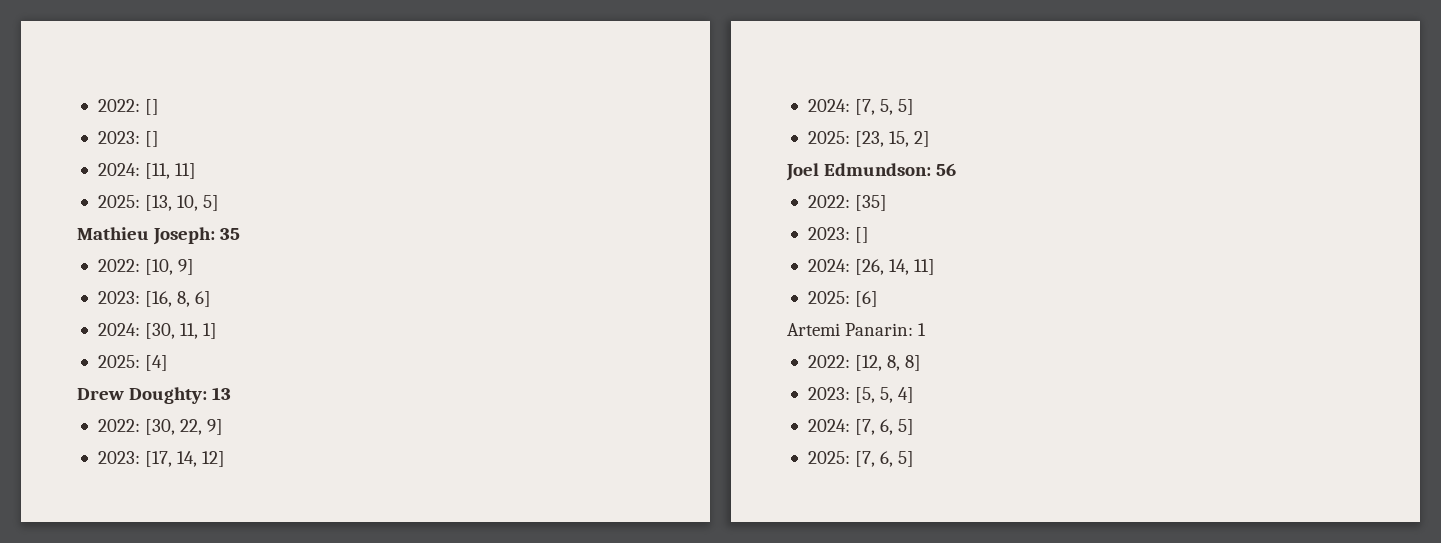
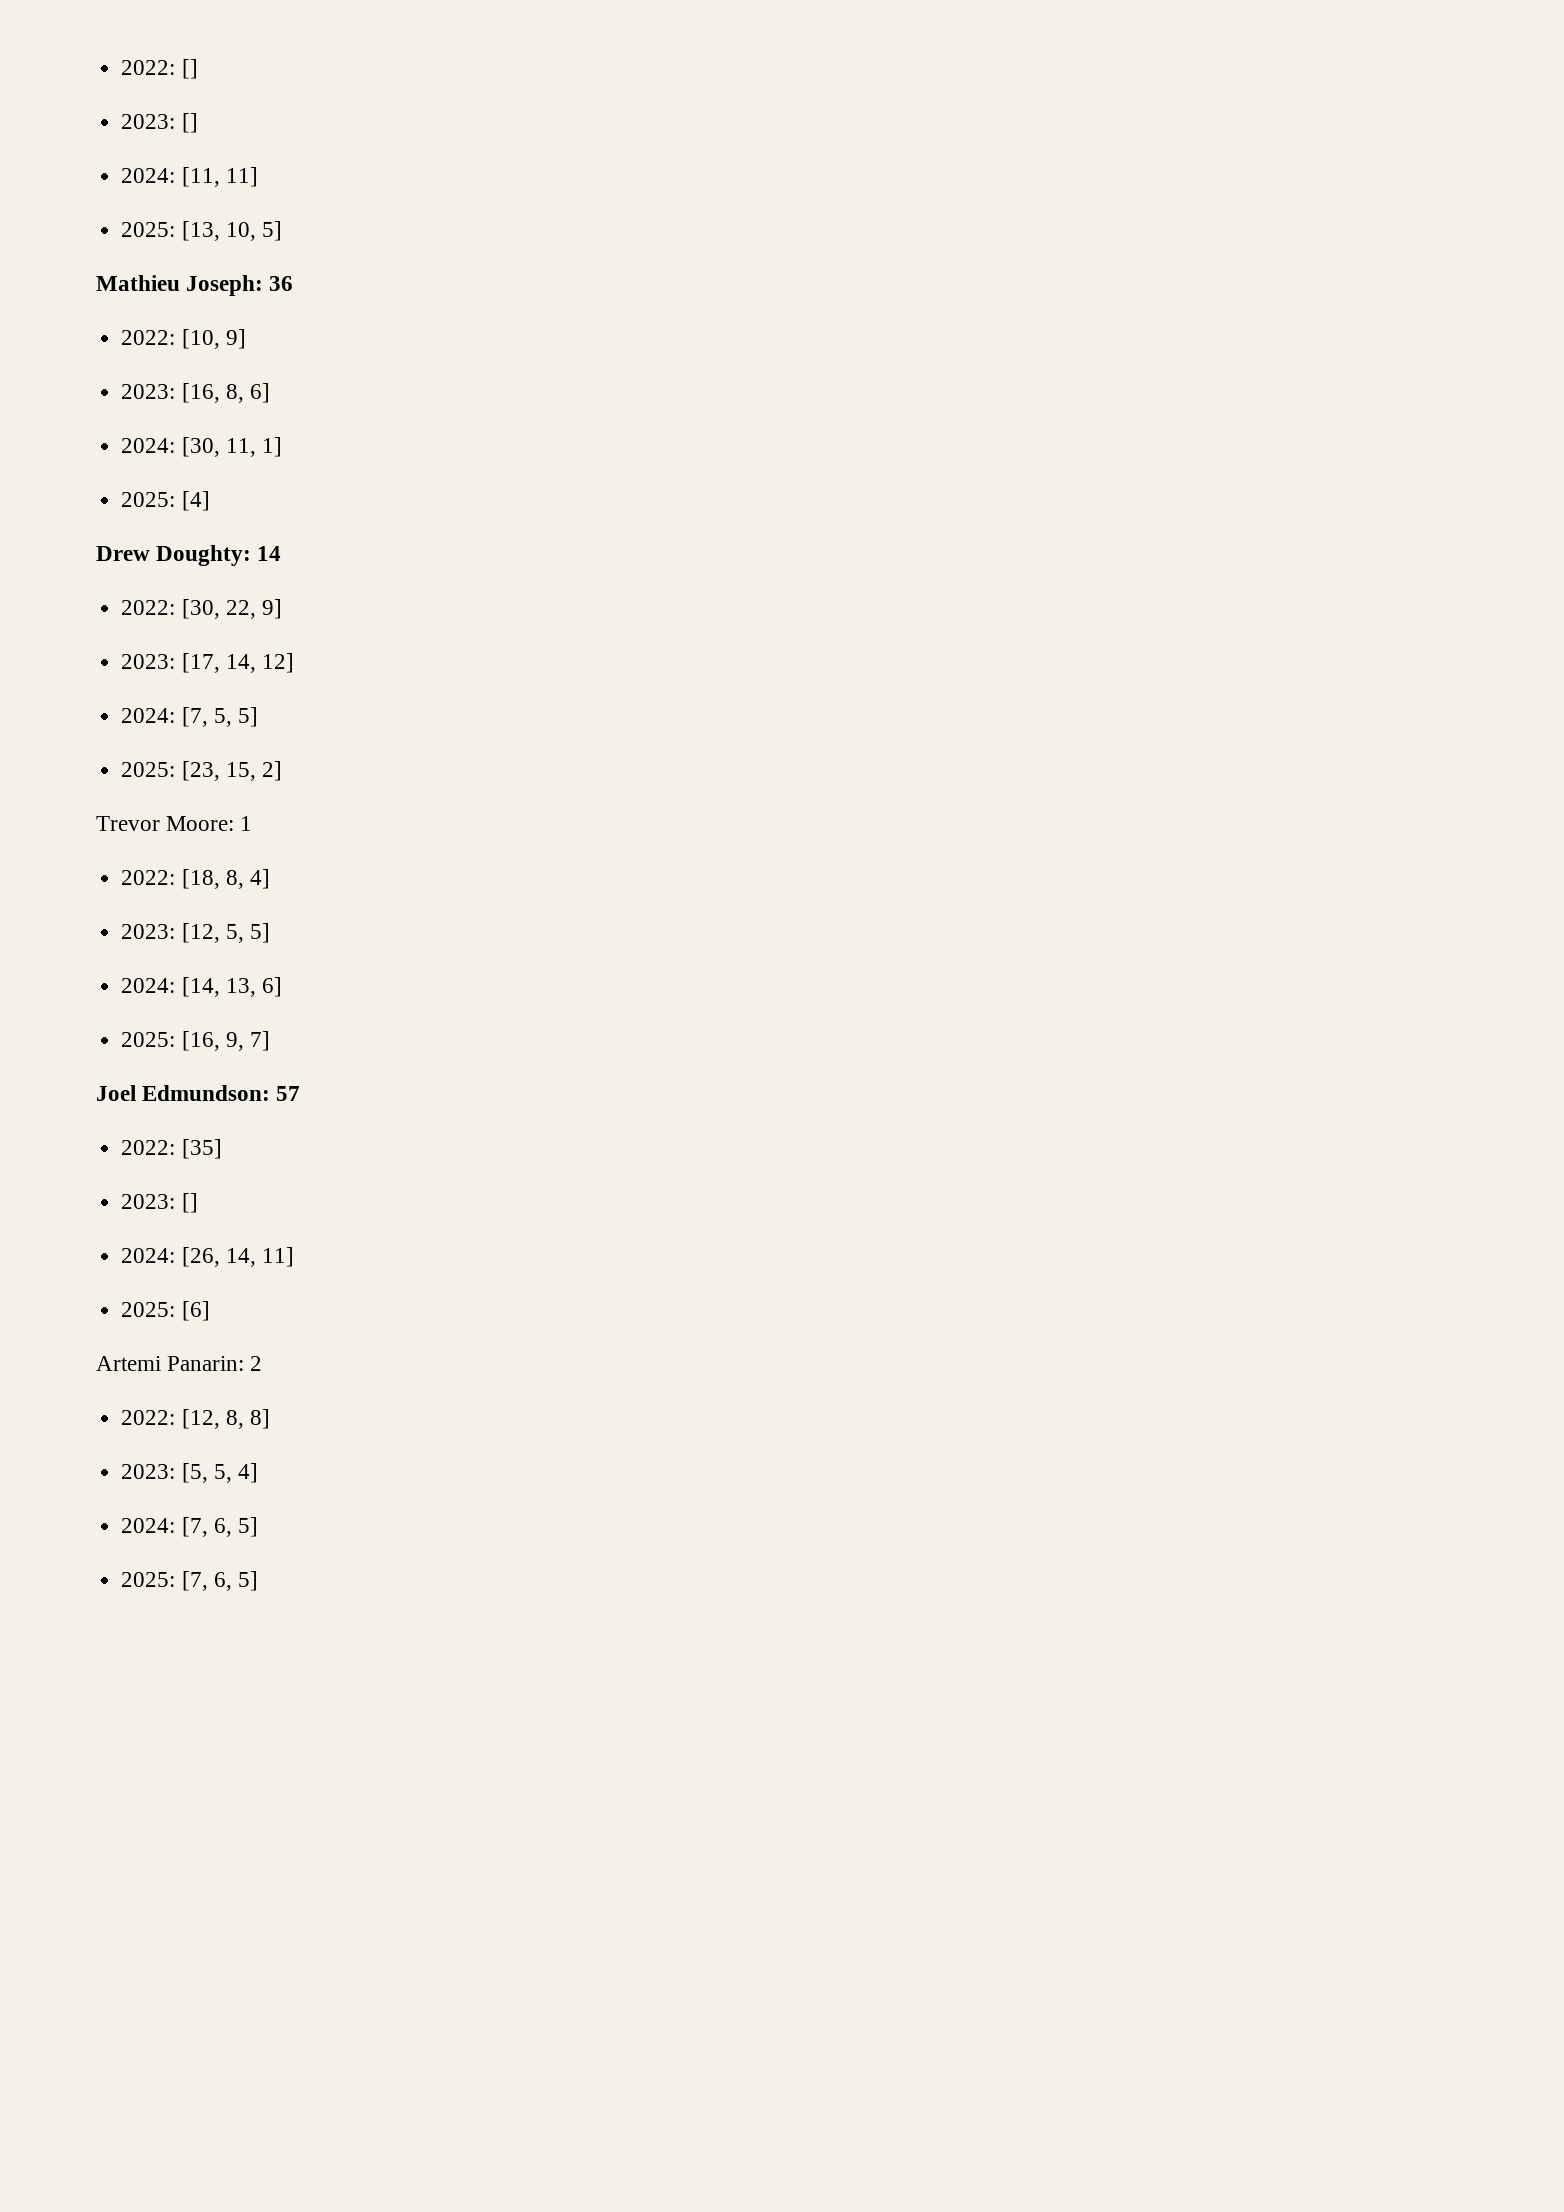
[220,228,241,240] 35 -> [269,276,294,291] 36
[212,387,232,400] 13 -> [257,546,282,561] 14
(931, 139) none -> [96,816,253,831] [121,869,270,889] [121,923,270,943] [121,977,282,997] [121,1031,270,1051] // Trevor Moore: 1 // 2022: [18, 8, 4] // 2023: [12, 5, 5] // 2024: [14, 13, 6] // 2025: [16, 9, 7]
[936,163,957,176] 56 -> [276,1086,301,1101] 57
[918,323,927,336] 1 -> [250,1356,263,1371] 2

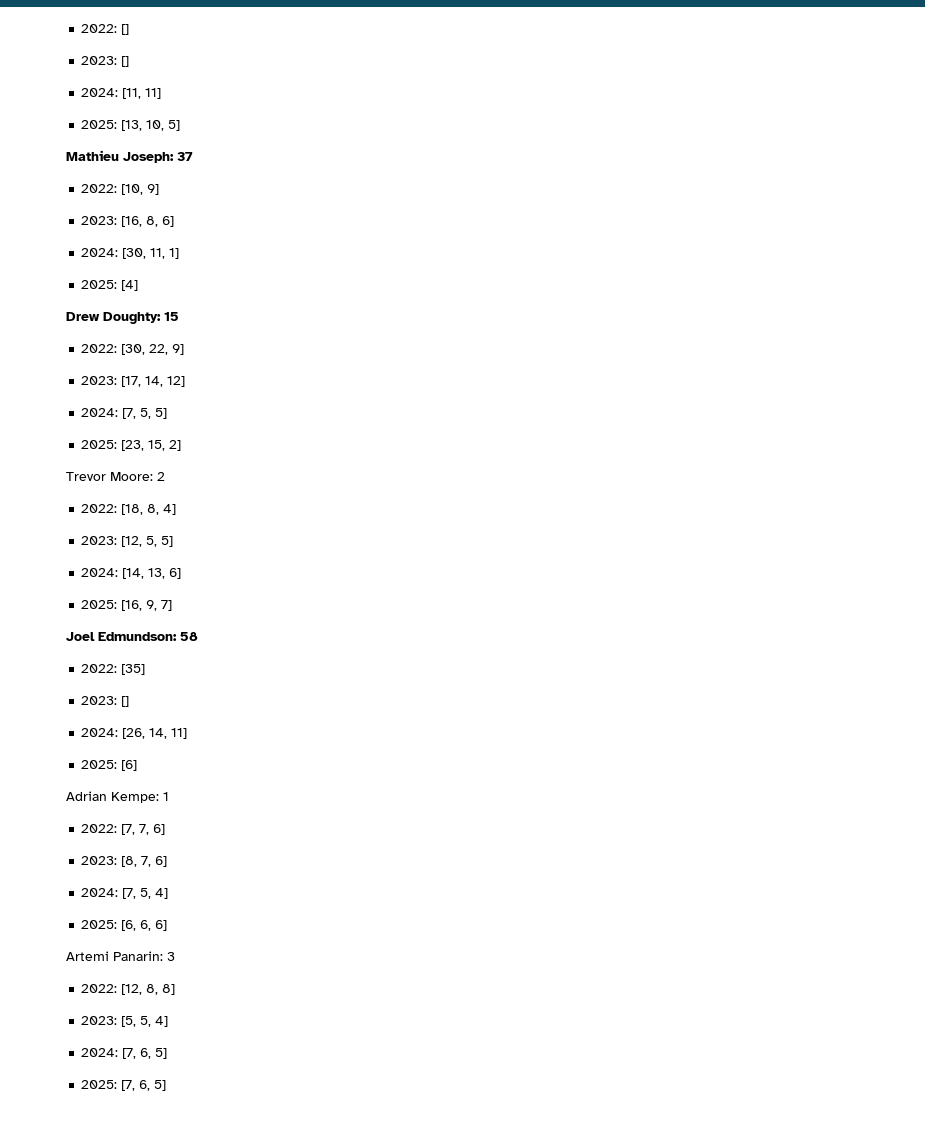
[269,276,294,291] 36 -> [177,152,193,161] 37
[257,546,282,561] 14 -> [164,312,179,321] 15
[240,816,253,831] 1 -> [157,472,165,481] 2
[276,1086,301,1101] 57 -> [180,632,198,641] 58
(210, 1311) none -> [66,791,169,803] [81,824,166,835] [81,856,168,867] [81,888,169,899] [81,920,168,931] // Adrian Kempe: 1 // 2022: [7, 7, 6] // 2023: [8, 7, 6] // 2024: [7, 5, 4] // 2025: [6, 6, 6]
[250,1356,263,1371] 2 -> [167,952,175,961] 3

